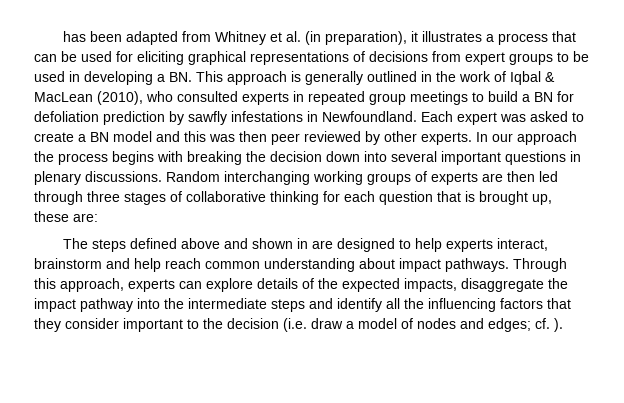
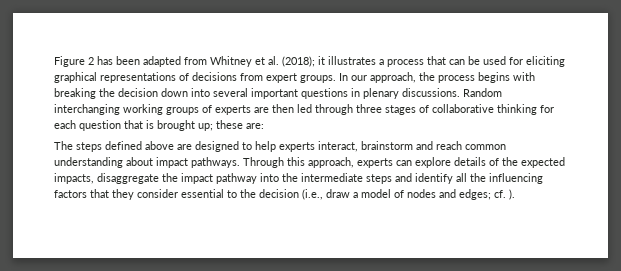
(62, 36) none -> [54,56,94,67] Figure 2
[304,31,407,45] (in preparation), -> [282,56,315,67] (2018);
[509,51,589,65] [34,71,555,85] [34,91,574,105] [34,111,584,125] [34,131,472,145] groups to be used in developing a BN. This approach is generally outlined in the work of Iqbal & MacLean (2010), who consulted experts in repeated group meetings to build a BN for defoliation prediction by sawfly infestations in Newfoundland. Each expert was asked to create a BN model and this was then peer reviewed by other experts. -> [300,75,336,83] groups.
[517,131,577,145] approach -> [370,72,416,83] approach,
[532,194,552,205] up, -> [198,123,213,131] up;
[223,238,308,249] and shown in -> (174, 145) none
[134,258,161,272] help -> (433, 145) none
[123,318,183,332] important -> [181,189,224,198] essential
[283,318,307,332] (i.e. -> [302,189,323,200] (i.e.,

